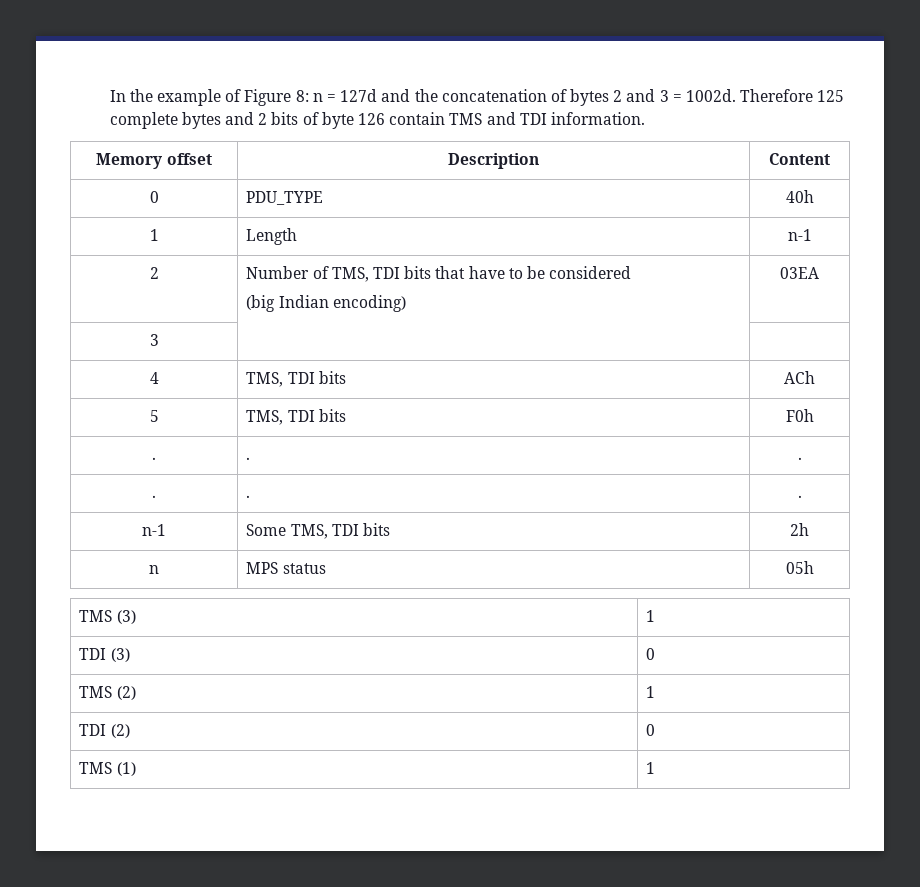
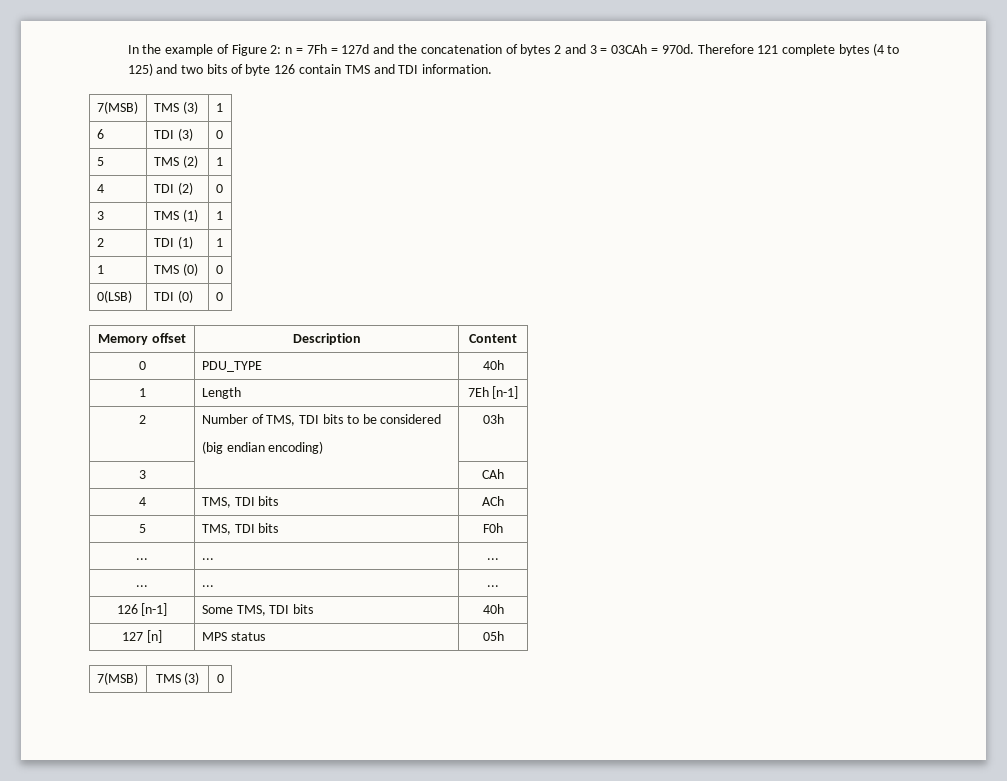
[295,90,309,102] 8: -> [270,45,282,54] 2:
(336, 98) none -> [306,44,338,54] 7Fh =
[685,89,845,102] [109,112,268,129] 1002d. Therefore 125 complete bytes and 2 -> [611,43,900,56] [127,63,204,76] 03CAh = 970d. Therefore 121 complete bytes (4 to 125) and two
(645, 118) none -> [96,101,138,114] [153,101,198,114] [215,103,223,112] [96,129,104,139] [153,128,193,141] [215,130,223,139] [96,157,104,166] [153,155,198,168] [215,157,223,166] [96,184,104,193] [153,182,193,195] [215,184,223,193] [96,211,104,220] [153,209,198,222] [215,211,223,220] [96,238,104,247] [153,236,193,249] [215,238,223,247] [96,265,104,274] [153,263,198,276] [215,265,223,274] [96,290,132,303] [153,290,193,303] [215,292,223,301] // 7(MSB) | TMS (3) | 1 // 6 | TDI (3) | 0 // 5 | TMS (2) | 1 // 4 | TDI (2) | 0 // 3 | TMS (1) | 1 // 2 | TDI (1) | 1 // 1 | TMS (0) | 0 // 0(LSB) | TDI (0) | 0
[787,229,812,241] n-1 -> [467,386,519,399] 7Eh [n-1]
[435,266,505,279] that have -> (343, 419) none
[278,295,329,308] Indian -> [226,442,265,452] endian
[780,267,819,279] 03EA -> [482,414,504,424] 03h
(159, 340) none -> [481,469,504,479] CAh
[152,457,156,460] [246,457,251,460] [797,457,802,460] [152,495,156,498] [246,495,251,498] [797,495,802,498] [142,524,166,536] . | . | . // . | . | . // n-1 -> [136,558,148,560] [201,558,214,560] [486,558,499,560] [136,585,148,587] [201,585,214,587] [486,585,499,587] [116,603,168,616] ... | ... | ... // ... | ... | ... // 126 [n-1]
[790,523,809,536] [149,565,159,574] 2h // n -> [482,604,504,614] [122,630,162,643] 40h // 127 [n]
[79,610,136,624] [646,610,656,622] [79,648,130,662] [646,648,656,660] [79,686,136,700] [646,686,656,698] [79,724,130,738] [646,724,656,736] [79,762,136,776] [646,762,656,774] TMS (3) | 1 // TDI (3) | 0 // TMS (2) | 1 // TDI (2) | 0 // TMS (1) | 1 -> [96,672,138,685] [155,672,200,685] [216,674,224,683] 7(MSB) | TMS (3) | 0

